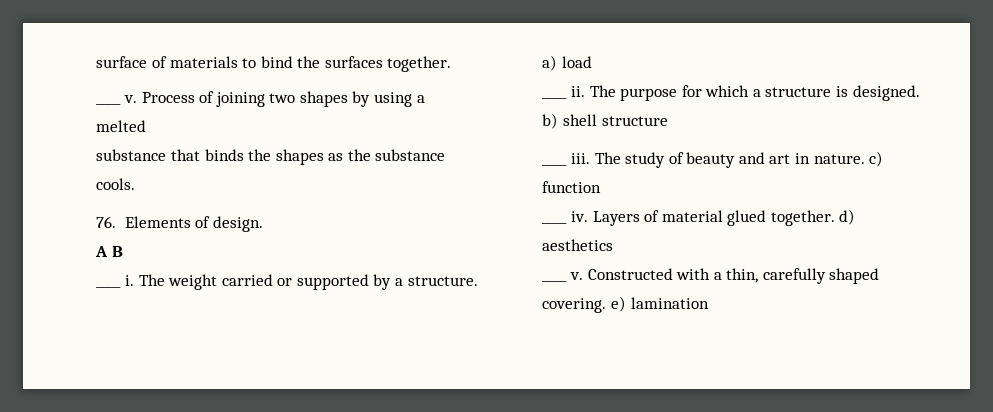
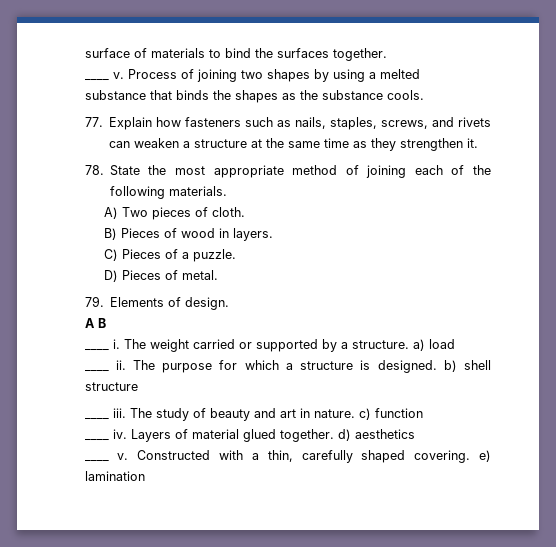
[96,216,117,228] 76. -> [84,117,491,130] [108,138,478,151] [84,165,491,178] [109,186,227,199] [104,207,246,220] [104,228,274,241] [104,249,237,262] [104,270,219,282] [84,296,104,307] 77. Explain how fasteners such as nails, staples, screws, and rivets can weaken a structure at the same time as they strengthen it. // 78. State the most appropriate method of joining each of the following materials. // A) Two pieces of cloth. // B) Pieces of wood in layers. // C) Pieces of a puzzle. // D) Pieces of metal. // 79.

